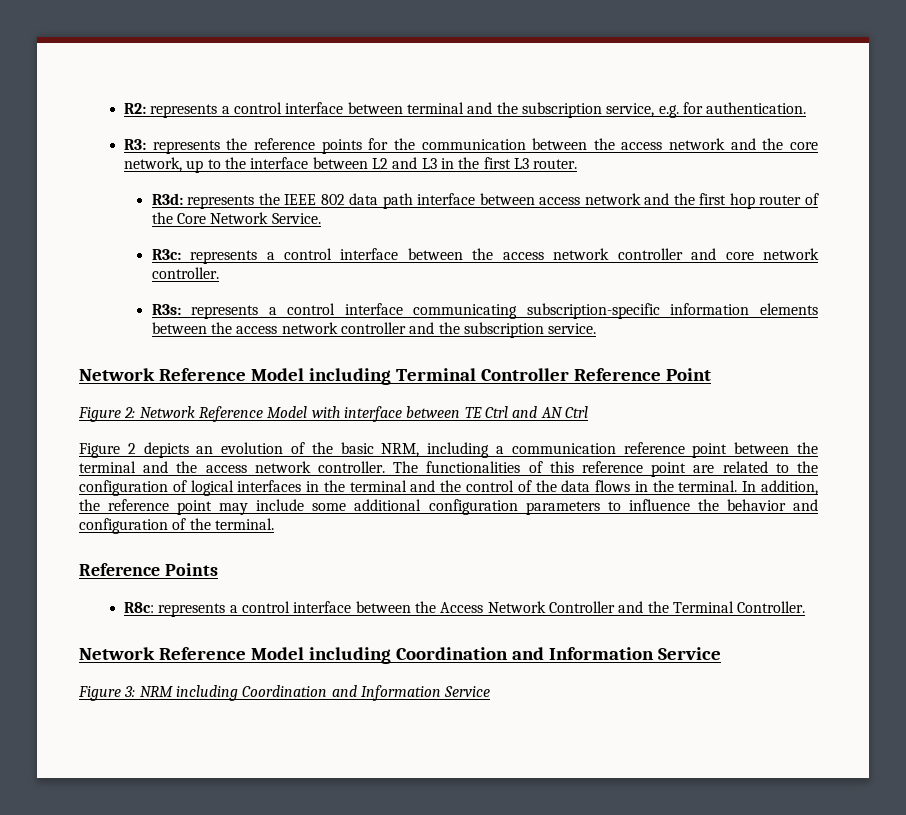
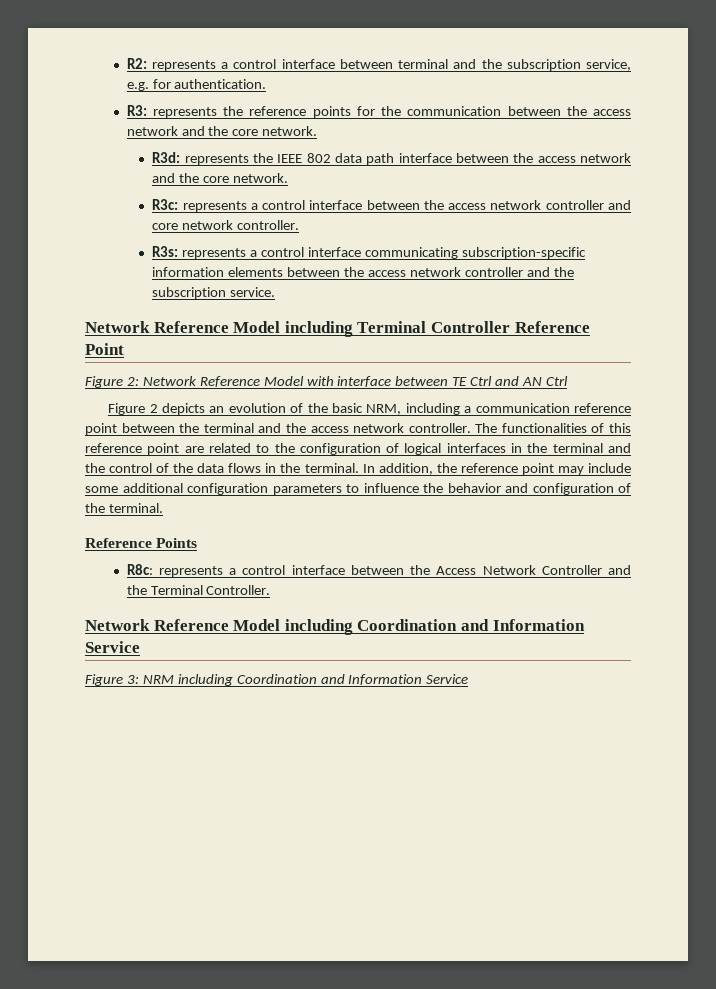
[124,157,578,173] network, up to the interface between L2 and L3 in the first L3 router. -> [262,126,318,136] network.
[539,193,820,209] [151,212,321,224] access network and the first hop router of the Core Network Service. -> [513,153,631,163] [152,173,288,183] the access network and the core network.

